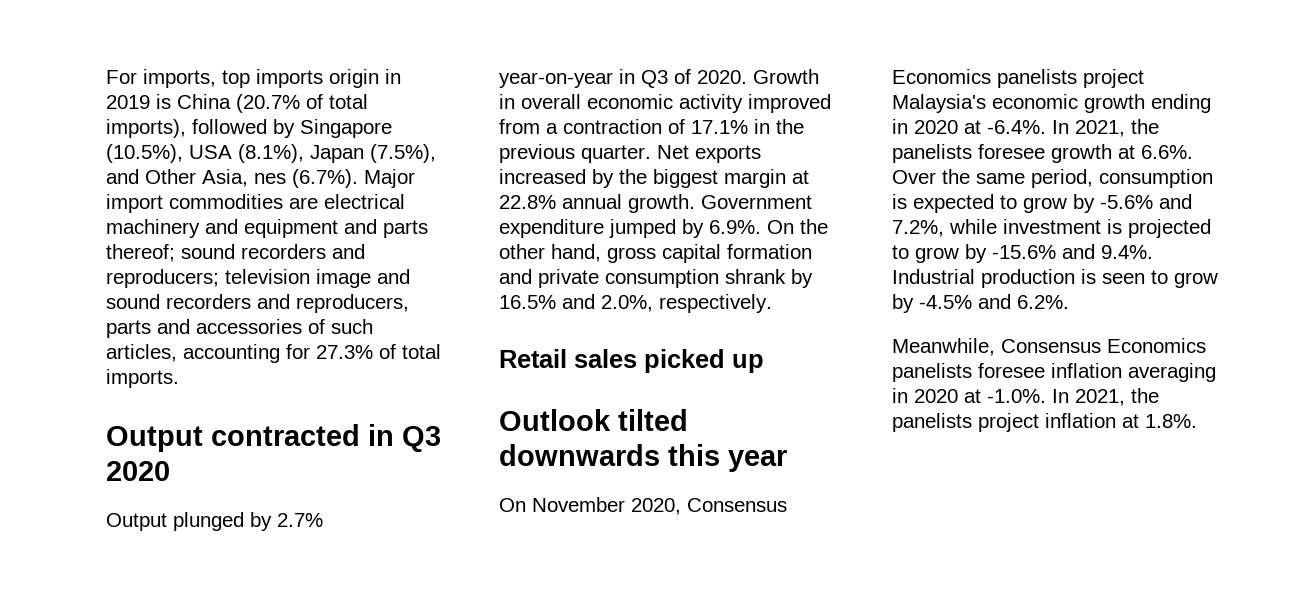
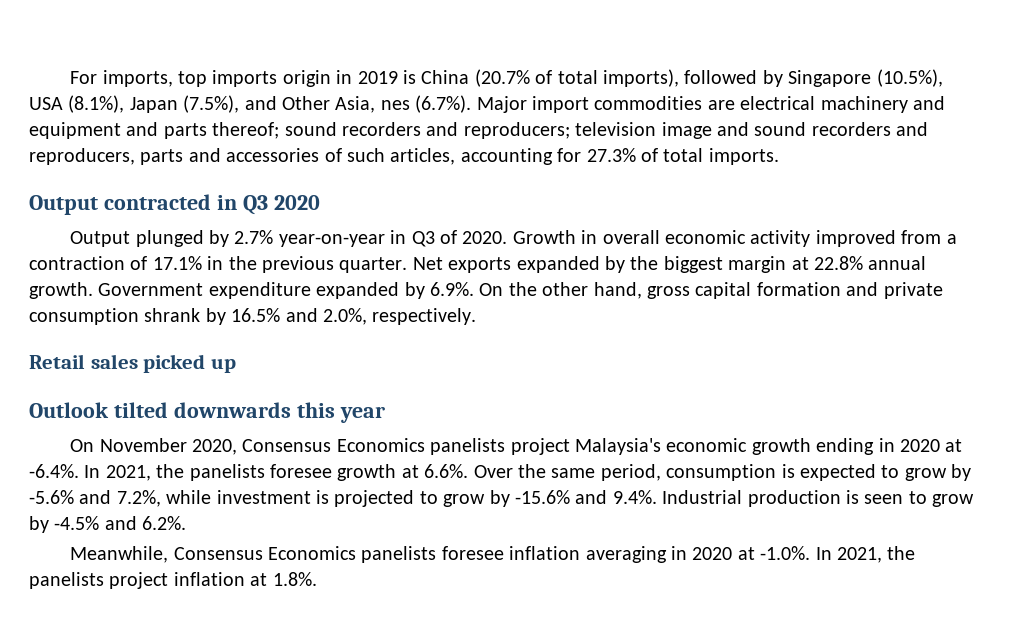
[499,169,586,184] increased -> [516,256,600,273] expanded
[609,219,676,238] jumped -> [316,282,400,299] expanded

